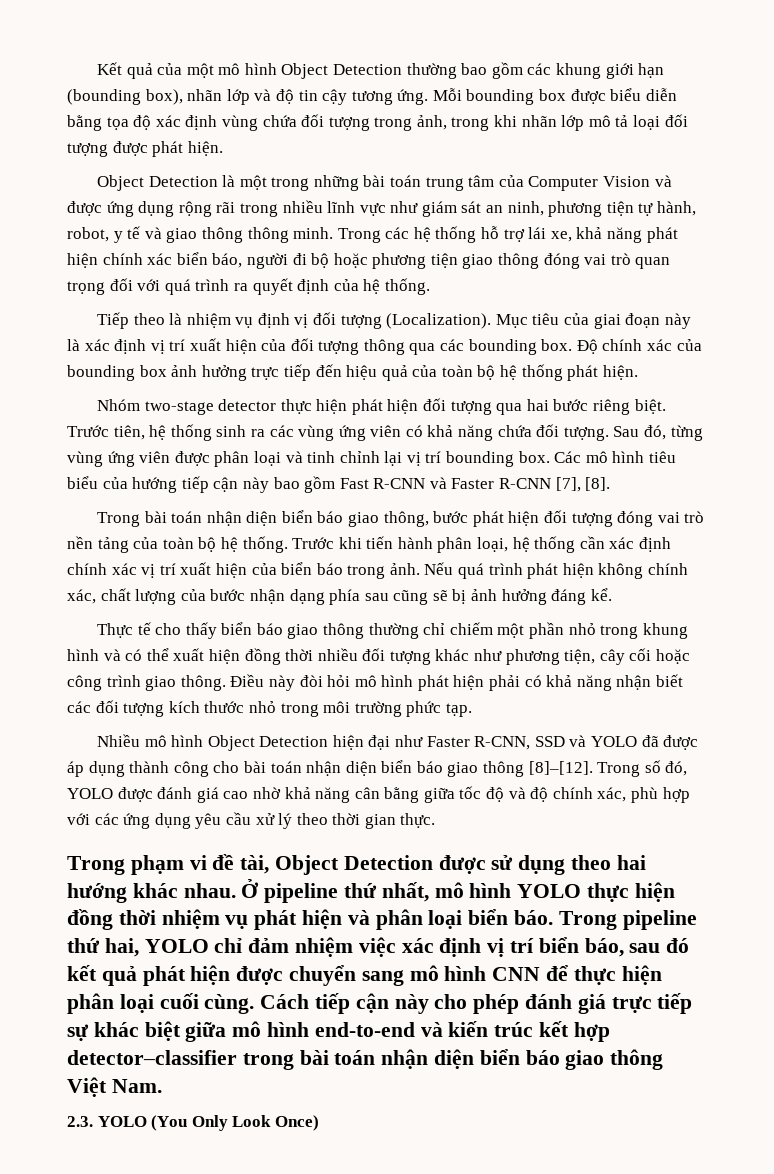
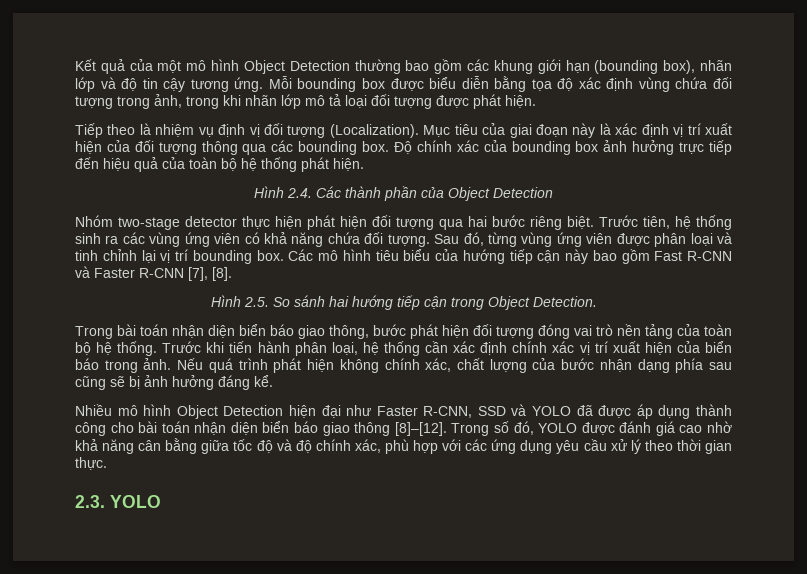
[96,175,672,191] [67,200,697,217] [67,226,678,243] [67,252,671,269] [67,278,430,295] // Object Detection là một trong những bài toán trung tâm của Computer Vision và được ứng dụng rộng rãi trong nhiều lĩnh vực như giám sát an ninh, phương tiện tự hành, robot, y tế và giao thông thông minh. Trong các hệ thống hỗ trợ lái xe, khả năng phát hiện chính xác biển báo, người đi bộ hoặc phương tiện giao thông đóng vai trò quan trọng đối với quá trình ra quyết định của hệ thống. -> (536, 101) none
(638, 372) none -> [254,186,553,201] // Hình 2.4. Các thành phần của Object Detection
(611, 484) none -> [210,295,597,310] // Hình 2.5. So sánh hai hướng tiếp cận trong Object Detection.
[96,622,688,639] [67,648,691,665] [67,674,684,691] [67,700,472,717] // Thực tế cho thấy biển báo giao thông thường chỉ chiếm một phần nhỏ trong khung hình và có thể xuất hiện đồng thời nhiều đối tượng khác như phương tiện, cây cối hoặc công trình giao thông. Điều này đòi hỏi mô hình phát hiện phải có khả năng nhận biết các đối tượng kích thước nhỏ trong môi trường phức tạp. -> (273, 381) none
[67,854,646,875] [67,879,675,903] [67,909,697,930] [67,937,690,957] [67,965,662,986] [67,993,693,1014] [67,1021,610,1042] [67,1049,664,1070] [67,1077,162,1097] [67,1115,319,1131] Trong phạm vi đề tài, Object Detection được sử dụng theo hai hướng khác nhau. Ở pipeline thứ nhất, mô hình YOLO thực hiện đồng thời nhiệm vụ phát hiện và phân loại biển báo. Trong pipeline thứ hai, YOLO chỉ đảm nhiệm việc xác định vị trí biển báo, sau đó kết quả phát hiện được chuyển sang mô hình CNN để thực hiện phân loại cuối cùng. Cách tiếp cận này cho phép đánh giá trực tiếp sự khác biệt giữa mô hình end-to-end và kiến trúc kết hợp detector–classifier trong bài toán nhận diện biển báo giao thông Việt Nam. // 2.3. YOLO (You Only Look Once) -> [75,495,161,508] 2.3. YOLO

